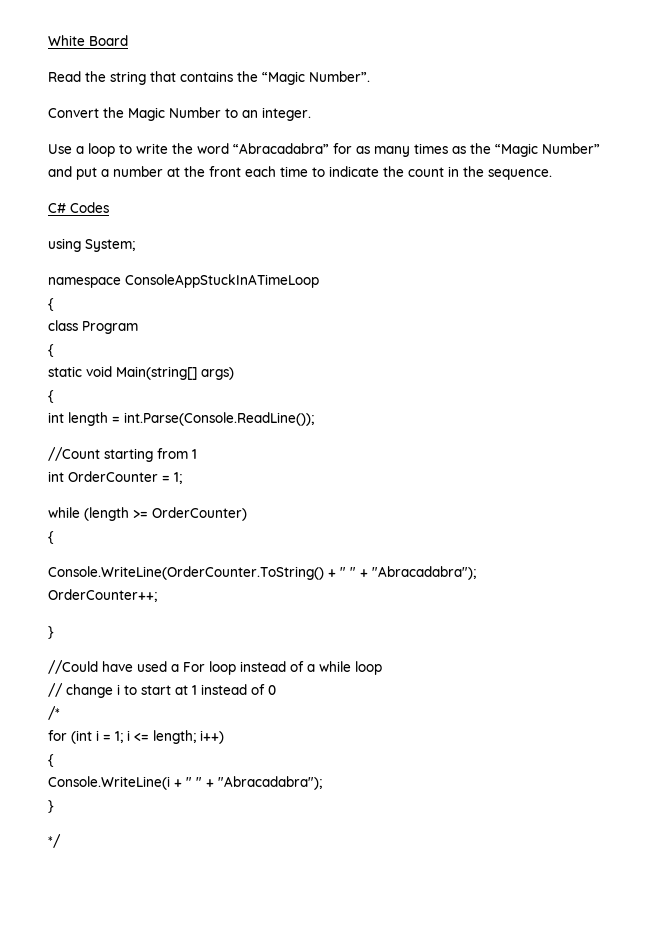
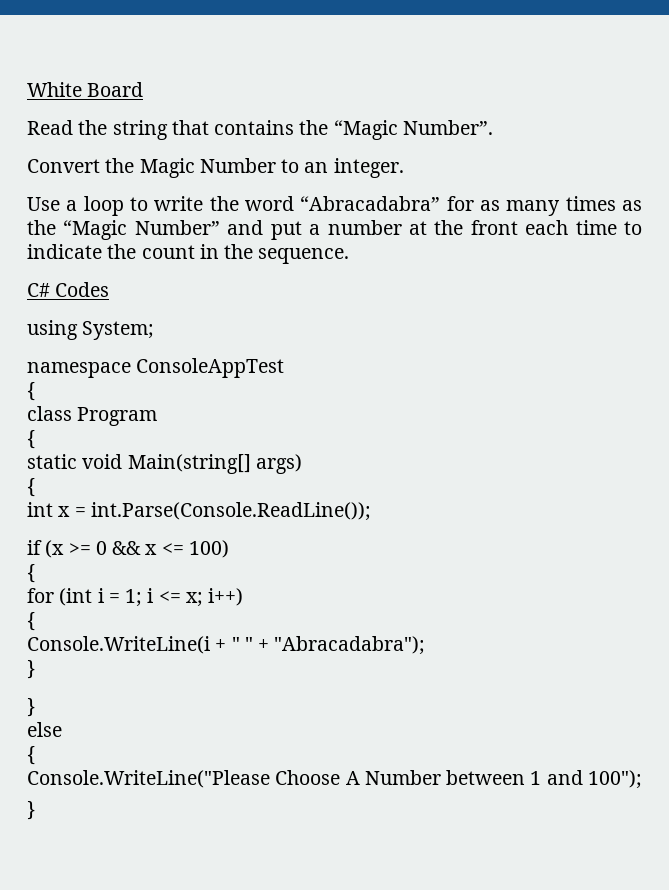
[125,274,319,288] ConsoleAppStuckInATimeLoop -> [136,358,285,378] ConsoleAppTest
[68,412,108,426] length -> [58,506,71,517] x
[48,447,197,462] [48,471,182,484] [48,507,247,521] [48,531,54,544] [48,566,476,580] [48,589,157,602] [48,626,54,639] [48,660,382,675] [48,683,276,698] [48,706,60,720] //Count starting from 1 // int OrderCounter = 1; // while (length >= OrderCounter) // { // Console.WriteLine(OrderCounter.ToString() + " " + "Abracadabra"); // OrderCounter++; // } // //Could have used a For loop instead of a while loop // // change i to start at 1 instead of 0 // /* -> [27,540,229,558] [27,564,35,583] if (x >= 0 && x <= 100) // {
[153,730,196,744] length; -> [185,592,203,607] x;
[48,834,61,848] */ -> [27,698,35,717] [27,722,62,737] [27,746,35,765] [27,770,642,789] [27,801,35,820] } // else // { // Console.WriteLine("Please Choose A Number between 1 and 100"); // }

